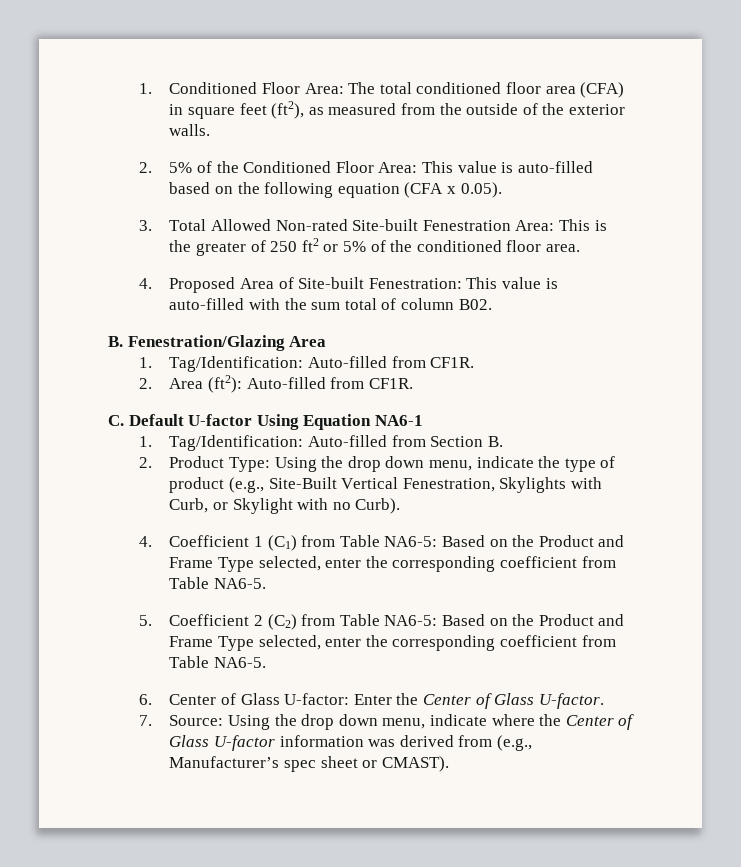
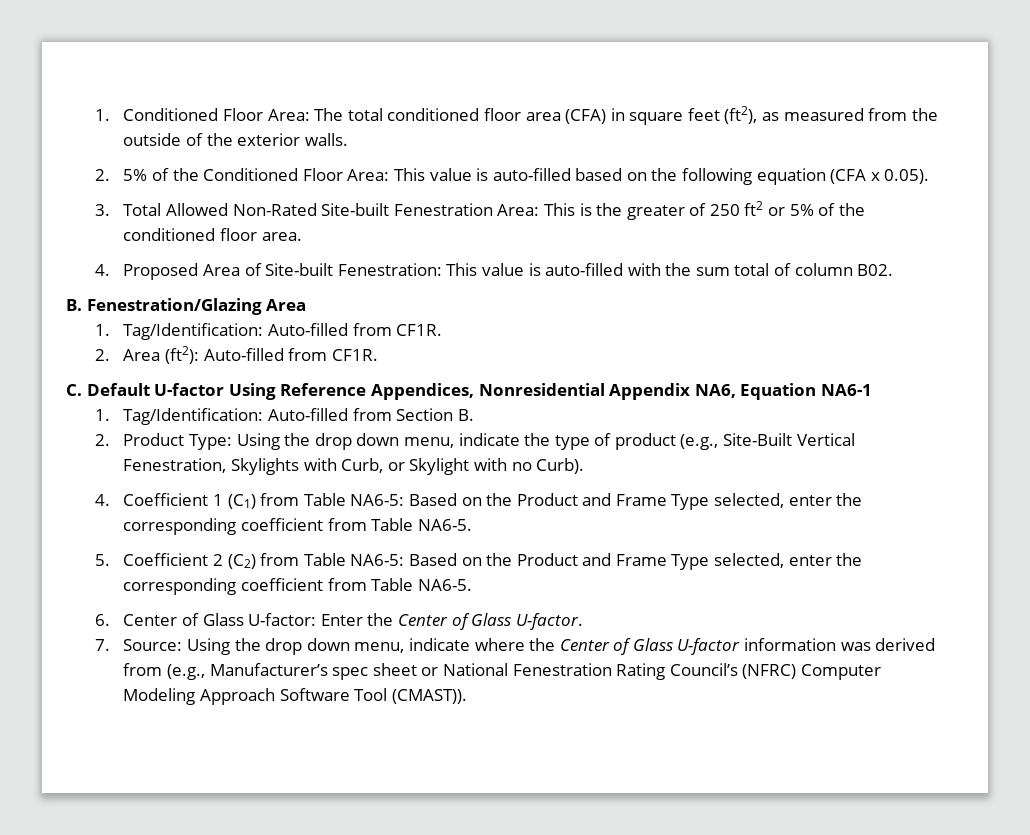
[275,219,348,231] Non-rated -> [232,203,317,216] Non-Rated
(299, 422) none -> [280,383,736,400] Reference Appendices, Nonresidential Appendix NA6,
[381,756,449,772] CMAST). -> [442,663,881,680] [123,688,467,705] National Fenestration Rating Council’s (NFRC) Computer Modeling Approach Software Tool (CMAST)).

